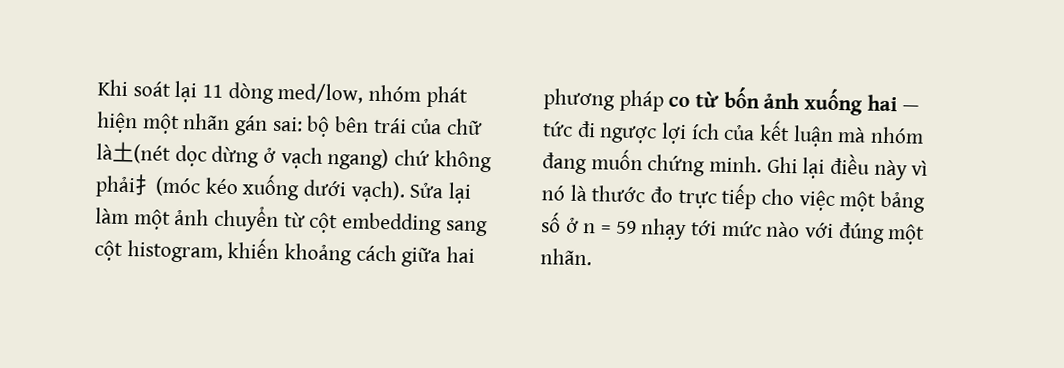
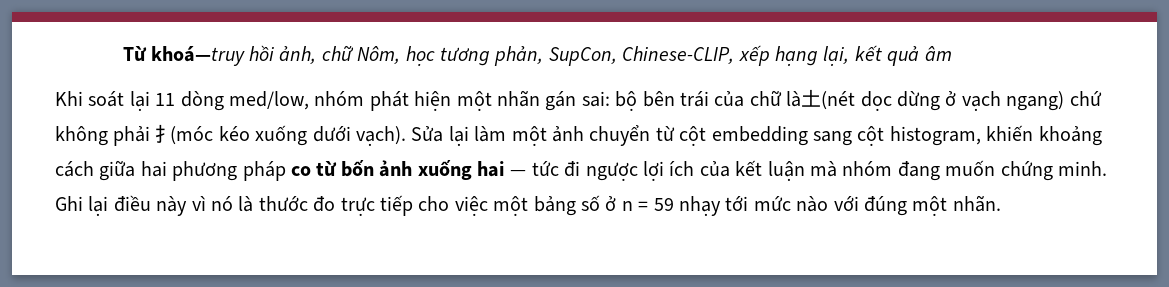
(97, 88) none -> [123,45,952,66] Từ khoá—truy hồi ảnh, chữ Nôm, học tương phản, SupCon, Chinese-CLIP, xếp hạng lại, kết quả âm //

